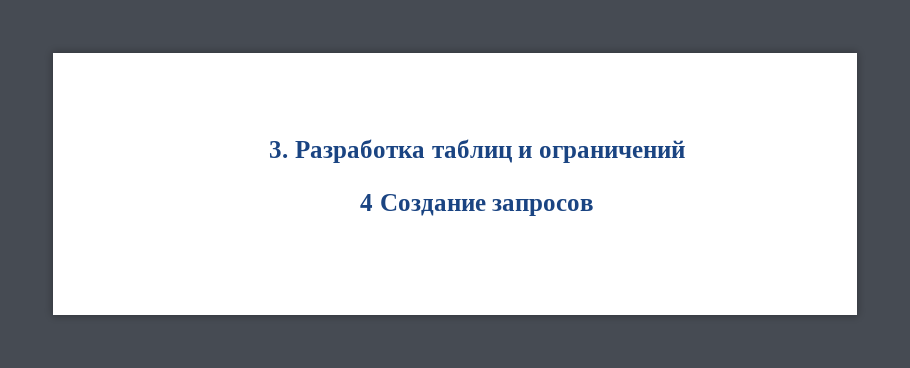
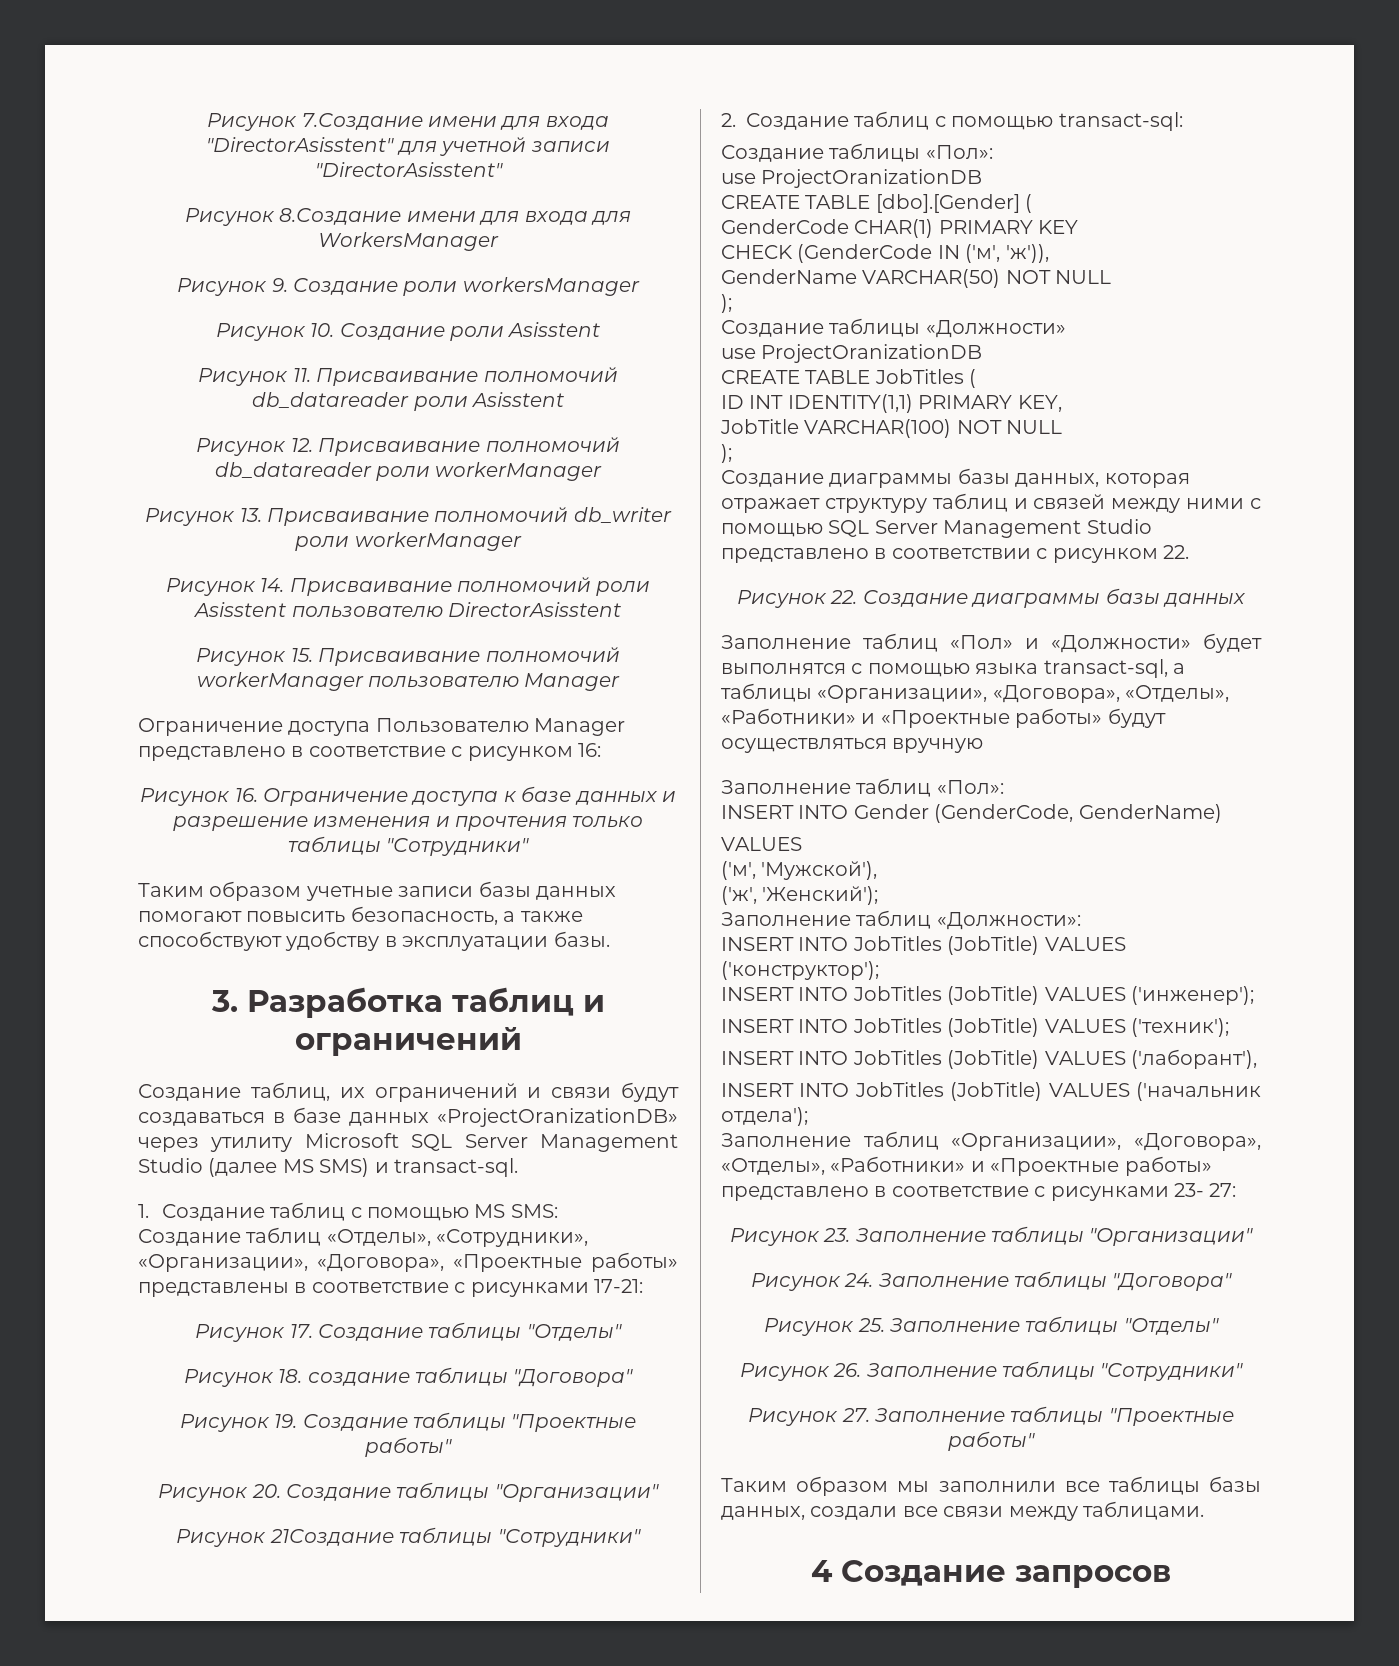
(269, 149) none -> [207,113,609,131] [206,137,610,156] [314,162,503,177] [185,208,631,226] [318,232,499,251] [177,277,640,296] [215,322,601,341] [198,367,618,386] [252,392,564,411] [196,437,620,456] [214,462,603,481] [145,507,672,526] [295,532,522,551] [165,577,651,596] [193,602,621,617] [196,647,620,666] [196,672,621,691] [138,718,626,736] [138,743,601,761] [140,786,676,806] [172,816,644,831] [287,836,530,856] [138,881,616,901] [138,906,583,925] [138,931,610,951] Рисунок 7.Создание имени для входа "DirectorAsisstent" для учетной записи "DirectorAsisstent" // Рисунок 8.Создание имени для входа для WorkersManager // Рисунок 9. Создание роли workersManager // Рисунок 10. Создание роли Asisstent // Рисунок 11. Присваивание полномочий db_datareader роли Asisstent // Рисунок 12. Присваивание полномочий db_datareader роли workerManager // Рисунок 13. Присваивание полномочий db_writer роли workerManager // Рисунок 14. Присваивание полномочий роли Asisstent пользователю DirectorAsisstent // Рисунок 15. Присваивание полномочий workerManager пользователю Manager // Ограничение доступа Пользователю Manager представлено в соответствие с рисунком 16: // Рисунок 16. Ограничение доступа к базе данных и разрешение изменения и прочтения только таблицы "Сотрудники" // Таким образом учетные записи базы данных помогают повысить безопасность, а также способствуют удобству в эксплуатации базы. //
(685, 151) none -> [138,1082,679,1102] [138,1107,678,1127] [138,1133,678,1152] [138,1158,518,1177] [138,1202,558,1221] [138,1227,589,1247] [138,1252,678,1272] [138,1279,643,1297] [195,1322,622,1342] [183,1367,634,1387] [179,1412,637,1432] [365,1437,452,1457] [158,1482,659,1502] [176,1527,641,1547] [721,111,1183,131] [721,143,993,162] [721,169,983,188] [721,194,1033,213] [721,219,1079,238] [721,244,1049,263] [721,269,1112,288] [721,294,732,313] [721,318,1066,338] [721,344,983,363] [721,369,977,388] [721,394,1062,413] [720,419,1063,438] [721,444,732,463] [721,468,1190,488] [721,493,1261,513] [721,519,1152,538] [721,545,1189,563] [737,588,1246,608] [721,633,1262,653] [721,659,1185,678] [721,683,1230,703] [721,708,1166,728] [721,738,984,753] [721,778,1004,797] [721,804,1222,823] [721,837,802,851] [721,861,878,880] [721,886,879,905] [721,910,1081,930] [721,936,1126,955] [721,961,879,980] [721,986,1254,1005] [721,1018,1229,1037] [721,1049,1257,1069] [721,1082,1261,1101] [721,1107,808,1126] [721,1131,1261,1151] [721,1156,1212,1176] [721,1183,1237,1201] [729,1226,1254,1246] [750,1271,1233,1291] [764,1316,1219,1336] [739,1361,1244,1381] [748,1406,1234,1426] [948,1431,1035,1451] [721,1476,1261,1496] [721,1501,1204,1521] // Создание таблиц, их ограничений и связи будут создаваться в базе данных «ProjectOranizationDB» через утилиту Microsoft SQL Server Management Studio (далее MS SMS) и transact-sql. // 1. Создание таблиц с помощью MS SMS: // Создание таблиц «Отделы», «Сотрудники», «Организации», «Договора», «Проектные работы» представлены в соответствие с рисунками 17-21: // Рисунок 17. Создание таблицы "Отделы" // Рисунок 18. создание таблицы "Договора" // Рисунок 19. Создание таблицы "Проектные работы" // Рисунок 20. Создание таблицы "Организации" // Рисунок 21Создание таблицы "Сотрудники" // 2. Создание таблиц с помощью transact-sql: // Создание таблицы «Пол»: // use ProjectOranizationDB // CREATE TABLE [dbo].[Gender] ( // GenderCode CHAR(1) PRIMARY KEY // CHECK (GenderCode IN ('м', 'ж')), // GenderName VARCHAR(50) NOT NULL // ); // Создание таблицы «Должности» // use ProjectOranizationDB // CREATE TABLE JobTitles ( // ID INT IDENTITY(1,1) PRIMARY KEY, // JobTitle VARCHAR(100) NOT NULL // ); // Создание диаграммы базы данных, которая отражает структуру таблиц и связей между ними с помощью SQL Server Management Studio представлено в соответствии с рисунком 22. // Рисунок 22. Создание диаграммы базы данных // Заполнение таблиц «Пол» и «Должности» будет выполнятся с помощью языка transact-sql, а таблицы «Организации», «Договора», «Отделы», «Работники» и «Проектные работы» будут осуществляться вручную // Заполнение таблиц «Пол»: // INSERT INTO Gender (GenderCode, GenderName) // VALUES // ('м', 'Мужской'), // ('ж', 'Женский'); // Заполнение таблиц «Должности»: // INSERT INTO JobTitles (JobTitle) VALUES ('конструктор'); // INSERT INTO JobTitles (JobTitle) VALUES ('инженер'); // INSERT INTO JobTitles (JobTitle) VALUES ('техник'); // INSERT INTO JobTitles (JobTitle) VALUES ('лаборант'), // INSERT INTO JobTitles (JobTitle) VALUES ('начальник отдела'); // Заполнение таблиц «Организации», «Договора», «Отделы», «Работники» и «Проектные работы» представлено в соответствие с рисунками 23- 27: // Рисунок 23. Заполнение таблицы "Организации" // Рисунок 24. Заполнение таблицы "Договора" // Рисунок 25. Заполнение таблицы "Отделы" // Рисунок 26. Заполнение таблицы "Сотрудники" // Рисунок 27. Заполнение таблицы "Проектные работы" // Таким образом мы заполнили все таблицы базы данных, создали все связи между таблицами.

